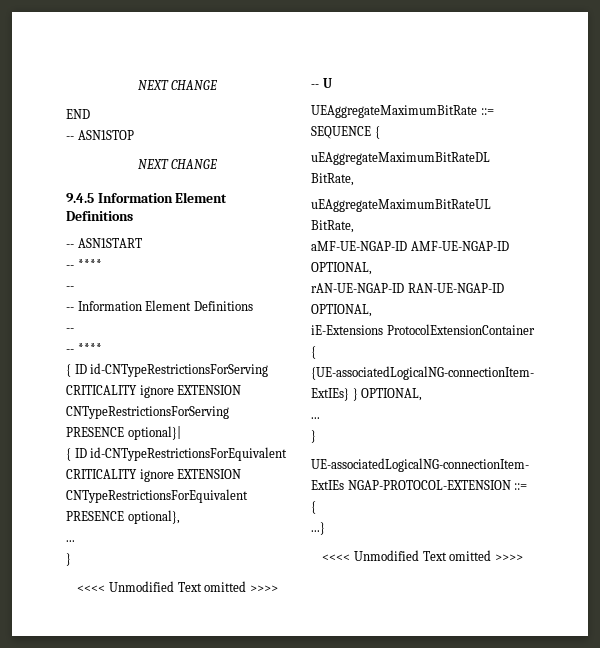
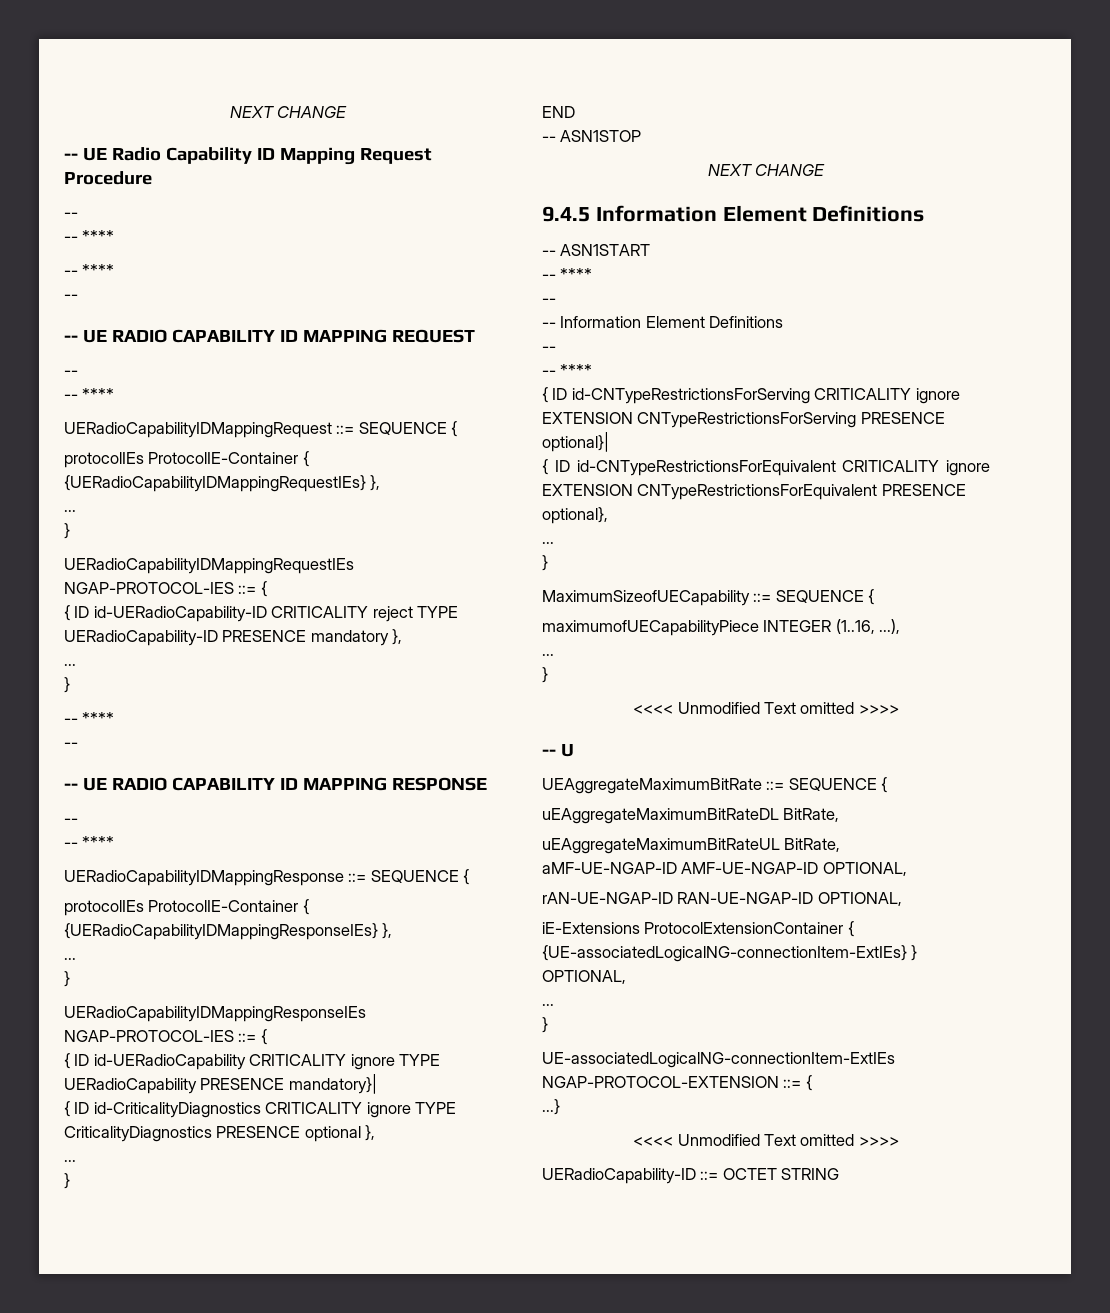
[137,80,218,90] NEXT CHANGE -> [229,106,348,118] [64,147,432,165] [64,171,152,185] [64,212,78,218] [64,230,115,242] [64,264,115,276] [64,294,78,300] [64,329,475,343] [64,370,78,376] [64,388,115,400] [64,421,458,438] [64,451,309,468] [64,475,381,492] [64,510,76,512] [64,523,70,539] [64,558,354,574] [64,581,267,597] [64,605,459,622] [64,629,403,646] [64,664,76,666] [64,677,70,693] [64,712,115,724] [64,742,78,748] [64,777,487,791] [64,818,78,824] [64,836,115,848] [64,869,470,886] [64,899,309,916] [64,923,393,940] [64,958,76,960] [64,971,70,987] [64,1006,366,1022] [64,1029,267,1045] [64,1053,441,1070] [64,1074,377,1094] [64,1101,457,1118] [64,1125,376,1142] [64,1160,76,1162] [64,1173,70,1189] NEXT CHANGE // -- UE Radio Capability ID Mapping Request Procedure // -- // -- **** // -- **** // -- // -- UE RADIO CAPABILITY ID MAPPING REQUEST // -- // -- **** // UERadioCapabilityIDMappingRequest ::= SEQUENCE { // protocolIEs ProtocolIE-Container { {UERadioCapabilityIDMappingRequestIEs} }, // ... // } // UERadioCapabilityIDMappingRequestIEs NGAP-PROTOCOL-IES ::= { // { ID id-UERadioCapability-ID CRITICALITY reject TYPE UERadioCapability-ID PRESENCE mandatory }, // ... // } // -- **** // -- // -- UE RADIO CAPABILITY ID MAPPING RESPONSE // -- // -- **** // UERadioCapabilityIDMappingResponse ::= SEQUENCE { // protocolIEs ProtocolIE-Container { {UERadioCapabilityIDMappingResponseIEs} }, // ... // } // UERadioCapabilityIDMappingResponseIEs NGAP-PROTOCOL-IES ::= { // { ID id-UERadioCapability CRITICALITY ignore TYPE UERadioCapability PRESENCE mandatory}| // { ID id-CriticalityDiagnostics CRITICALITY ignore TYPE CriticalityDiagnostics PRESENCE optional }, // ... // }
(71, 559) none -> [542,589,875,606] [542,619,901,636] [542,654,554,656] [542,667,548,683] // MaximumSizeofUECapability ::= SEQUENCE { // maximumofUECapabilityPiece INTEGER (1..16, ...), // ... // }
(523, 557) none -> [542,1168,840,1184] // UERadioCapability-ID ::= OCTET STRING

